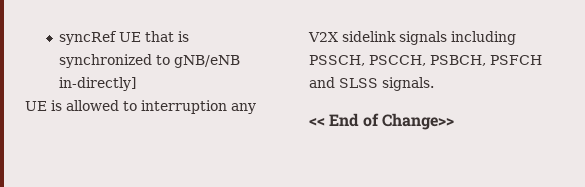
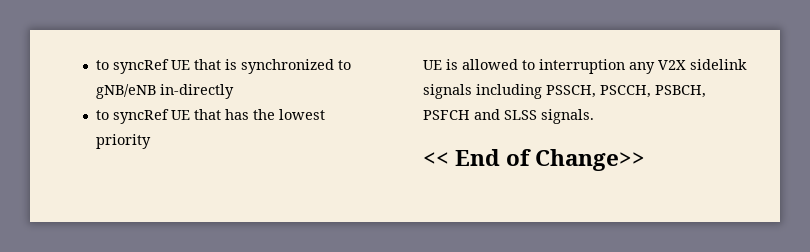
(58, 38) none -> [96,60,110,70] to
[58,77,136,91] in-directly] -> [160,84,235,99] [96,109,326,124] [96,134,152,149] in-directly // to syncRef UE that has the lowest priority

